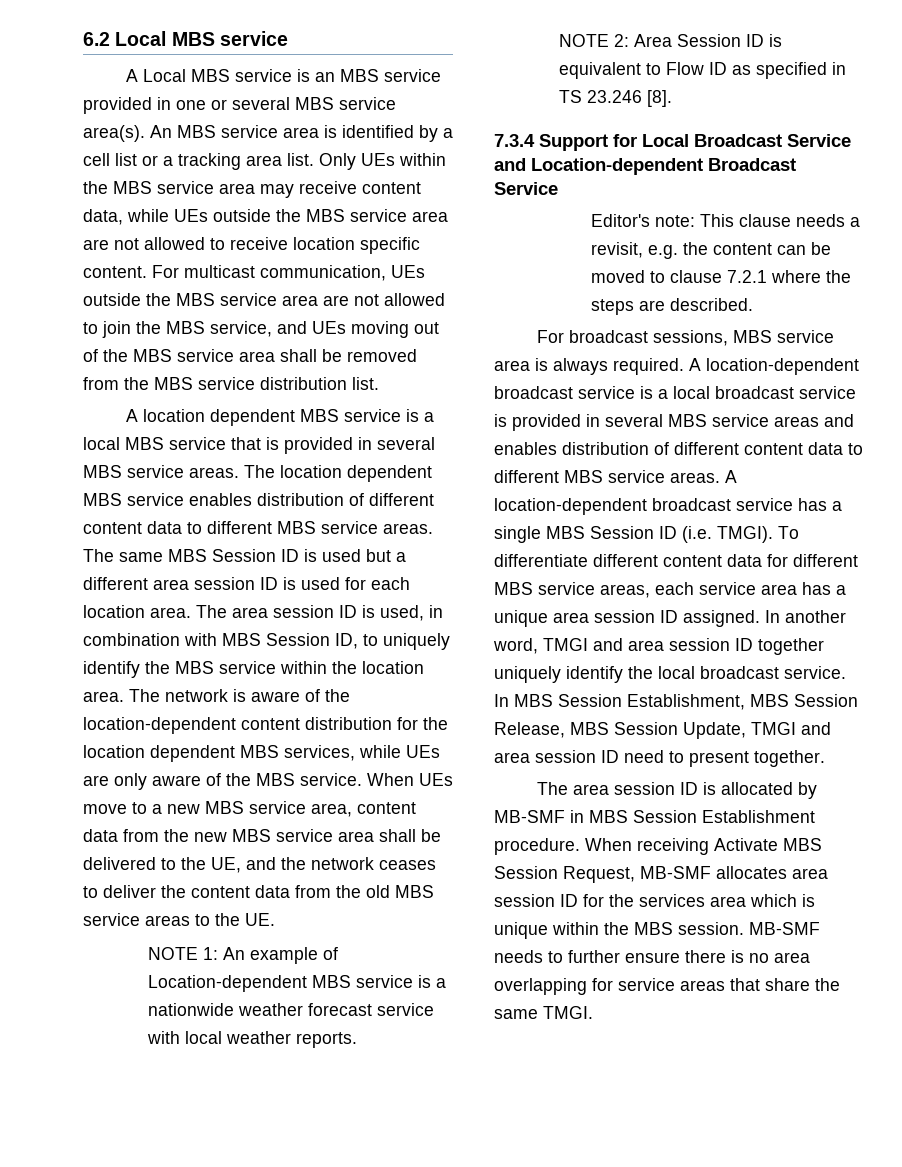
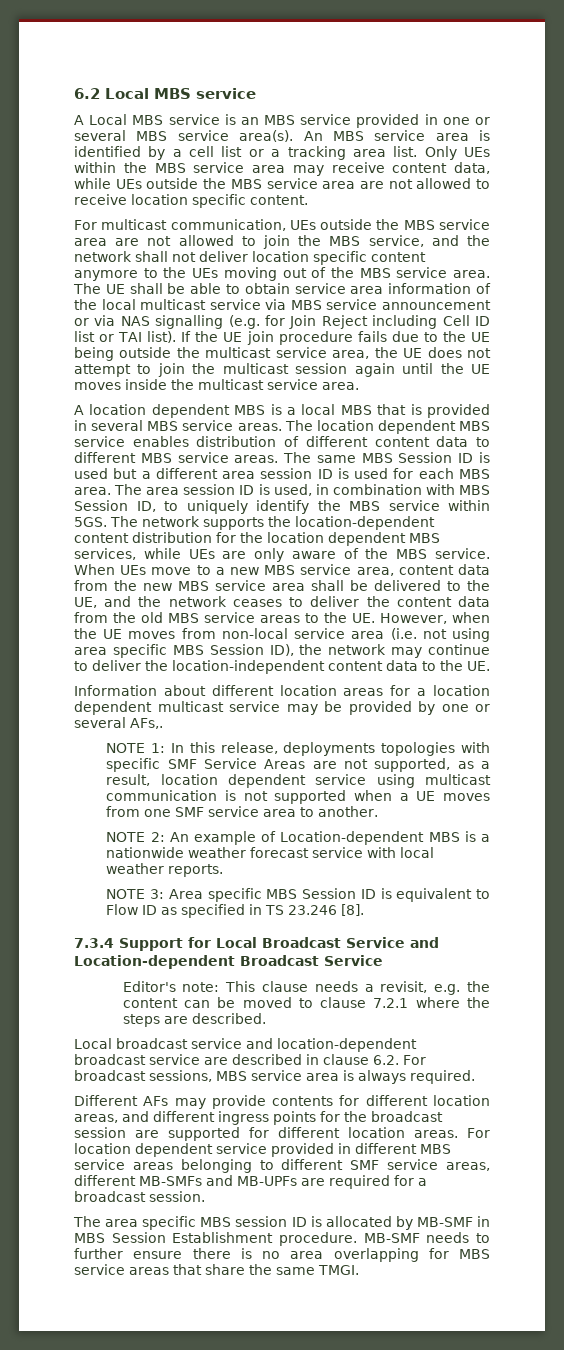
(147, 272) none -> (308, 200) //
(307, 327) none -> [466,235,490,246] [74,251,426,265] [74,267,187,281] the network shall not deliver location specific content anymore to the
[239,349,417,362] [83,377,379,390] area shall be removed from the MBS service distribution list. -> [452,270,490,278] [73,283,492,294] [74,299,491,310] [74,315,490,329] [74,331,490,345] [74,347,492,361] [74,363,491,377] [74,379,359,390] area. The UE shall be able to obtain service area information of the local multicast service via MBS service announcement or via NAS signalling (e.g. for Join Reject including Cell ID list or TAI list). If the UE join procedure fails due to the UE being outside the multicast service area, the UE does not attempt to join the multicast session again until the UE moves inside the multicast service area.
[343,409,401,422] service -> (266, 410) none
[169,437,226,450] service -> (372, 410) none
[83,605,145,618] location -> [458,469,490,479] MBS
[332,661,424,674] [83,689,320,702] the location area. The network is aware of -> [74,516,264,530] 5GS. The network supports
[147,947,218,960] // NOTE 1: -> [380,612,490,624] [74,628,491,642] [74,644,490,658] [74,660,490,674] [74,685,490,696] [74,701,490,715] [74,717,163,729] [106,742,490,756] [106,758,490,772] [106,774,491,788] [106,790,491,804] [106,806,379,817] [106,832,165,842] However, when the UE moves from non-local service area (i.e. not using area specific MBS Session ID), the network may continue to deliver the location-independent content data to the UE. // Information about different location areas for a location dependent multicast service may be provided by one or several AFs,. // NOTE 1: In this release, deployments topologies with specific SMF Service Areas are not supported, as a result, location dependent service using multicast communication is not supported when a UE moves from one SMF service area to another. // NOTE 2:
[355,975,413,988] service -> (460, 837) none
[613,34,672,47] 2: Area -> [150,888,298,902] 3: Area specific MBS
(753, 304) none -> [74,1038,417,1052] [74,1054,399,1065] Local broadcast service and location-dependent broadcast service are described in clause 6.2.
[689,358,859,375] [494,386,856,399] [494,414,854,431] [494,442,863,455] [494,470,737,483] [494,498,842,515] [494,526,799,543] [494,554,858,567] [494,582,846,598] [494,610,846,627] [493,638,824,655] [494,666,846,683] [494,694,858,710] [494,722,831,739] [494,750,825,767] [536,782,609,795] A location-dependent broadcast service is a local broadcast service is provided in several MBS service areas and enables distribution of different content data to different MBS service areas. A location-dependent broadcast service has a single MBS Session ID (i.e. TMGI). To differentiate different content data for different MBS service areas, each service area has a unique area session ID assigned. In another word, TMGI and area session ID together uniquely identify the local broadcast service. In MBS Session Establishment, MBS Session Release, MBS Session Update, TMGI and area session ID need to present together. // The area -> [74,1095,490,1109] [74,1111,443,1125] [74,1127,490,1141] [74,1143,451,1157] [74,1159,490,1173] [74,1175,427,1189] [74,1191,205,1202] [73,1216,232,1230] // Different AFs may provide contents for different location areas, and different ingress points for the broadcast session are supported for different location areas. For location dependent service provided in different MBS service areas belonging to different SMF service areas, different MB-SMFs and MB-UPFs are required for a broadcast session. // The area specific MBS
[585,838,822,855] [494,866,828,883] [494,894,815,907] [494,922,744,939] When receiving Activate MBS Session Request, MB-SMF allocates area session ID for the services area which is unique within the MBS session. -> (357, 1239) none
(613, 984) none -> [459,1249,490,1259] MBS

